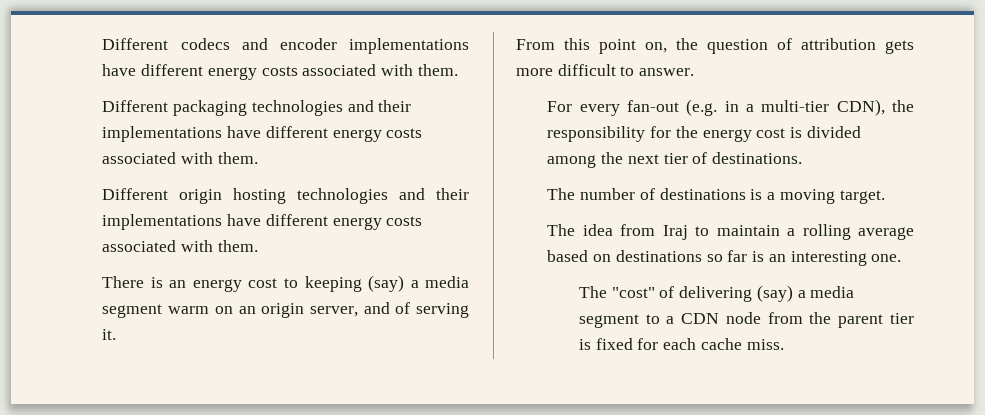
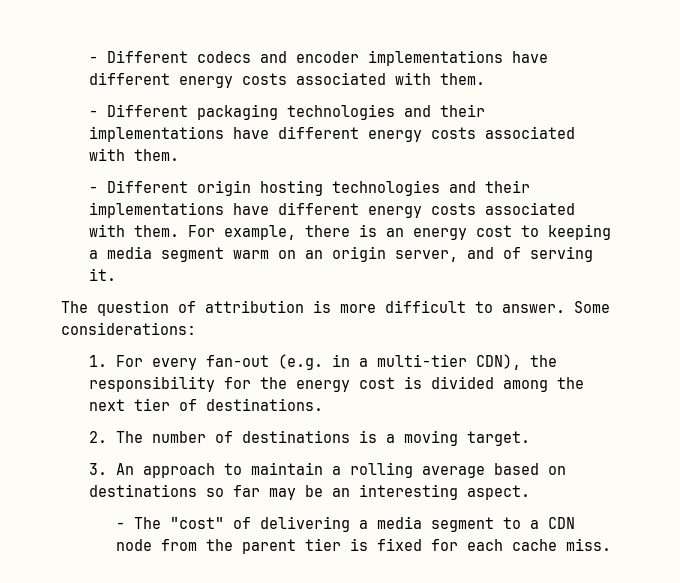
(102, 44) none -> [88,56,98,63] -
(458, 70) none -> [88,110,98,117] -
(258, 158) none -> [88,186,98,193] -
[102,276,145,288] // There -> [187,225,350,240] For example, there
[367,275,404,292] (say) -> (611, 232) none
[516,38,698,54] From this point on, the -> [61,301,88,313] The
[885,40,914,54] gets -> [313,300,331,313] is
(695, 72) // -> [574,301,610,313] [61,322,196,335] [88,355,107,367] Some considerations: // 1.
(803, 158) none -> [88,431,107,443] 2.
[547,224,688,240] The idea from Iraj -> [88,463,215,478] 3. An approach
[752,251,902,266] is an interesting one. // -> [268,484,530,500] [116,522,126,529] may be an interesting aspect. // -
[756,285,793,302] (say) -> (351, 524) none

